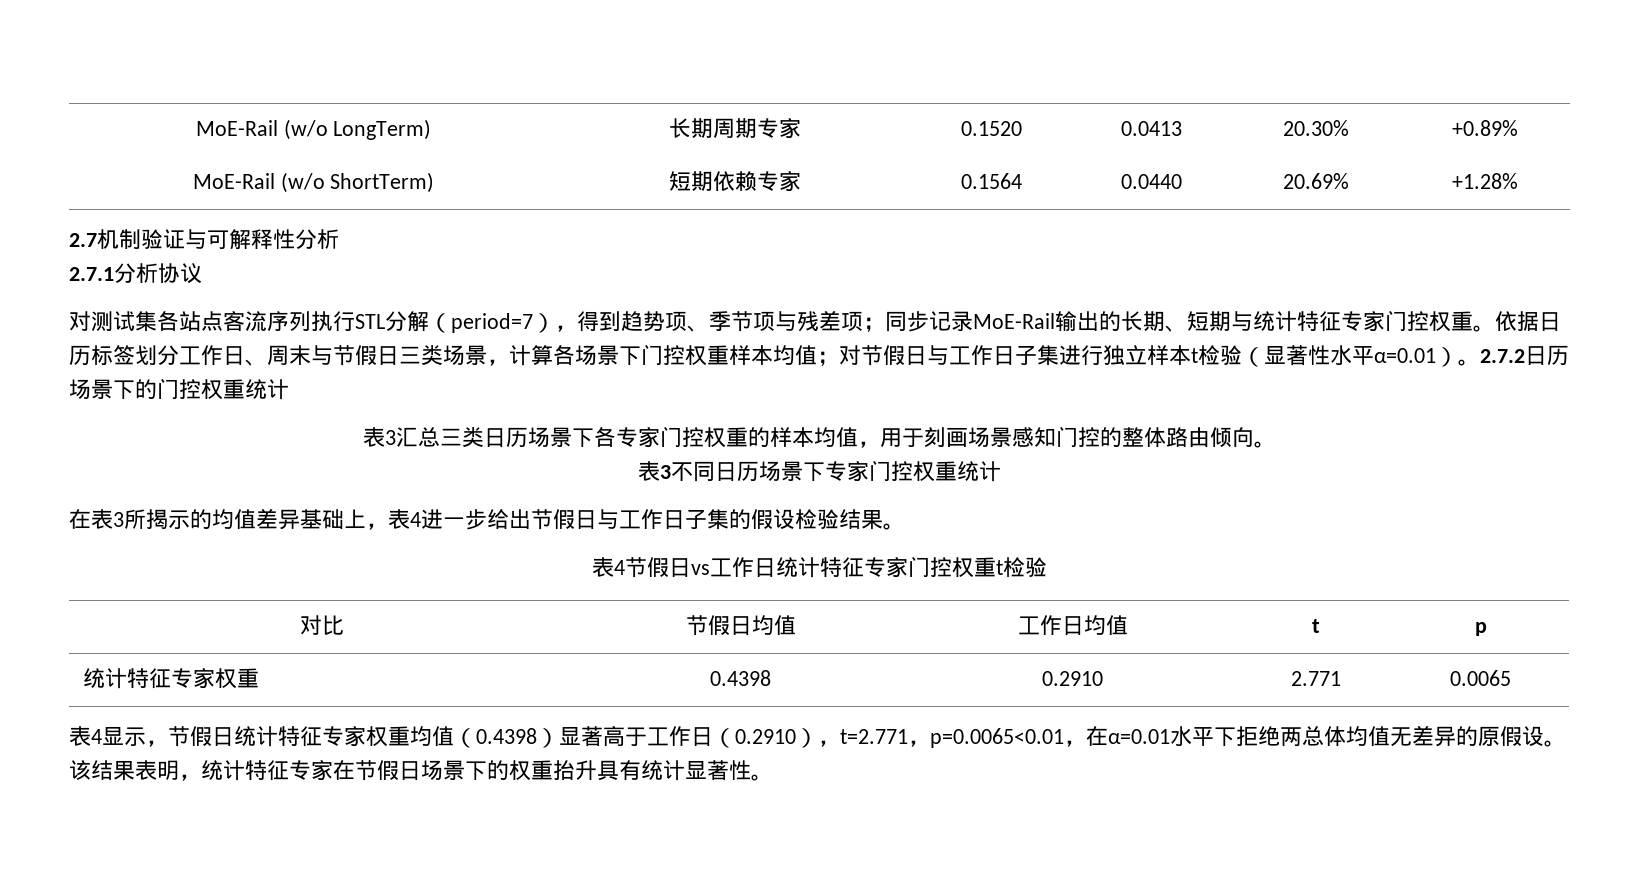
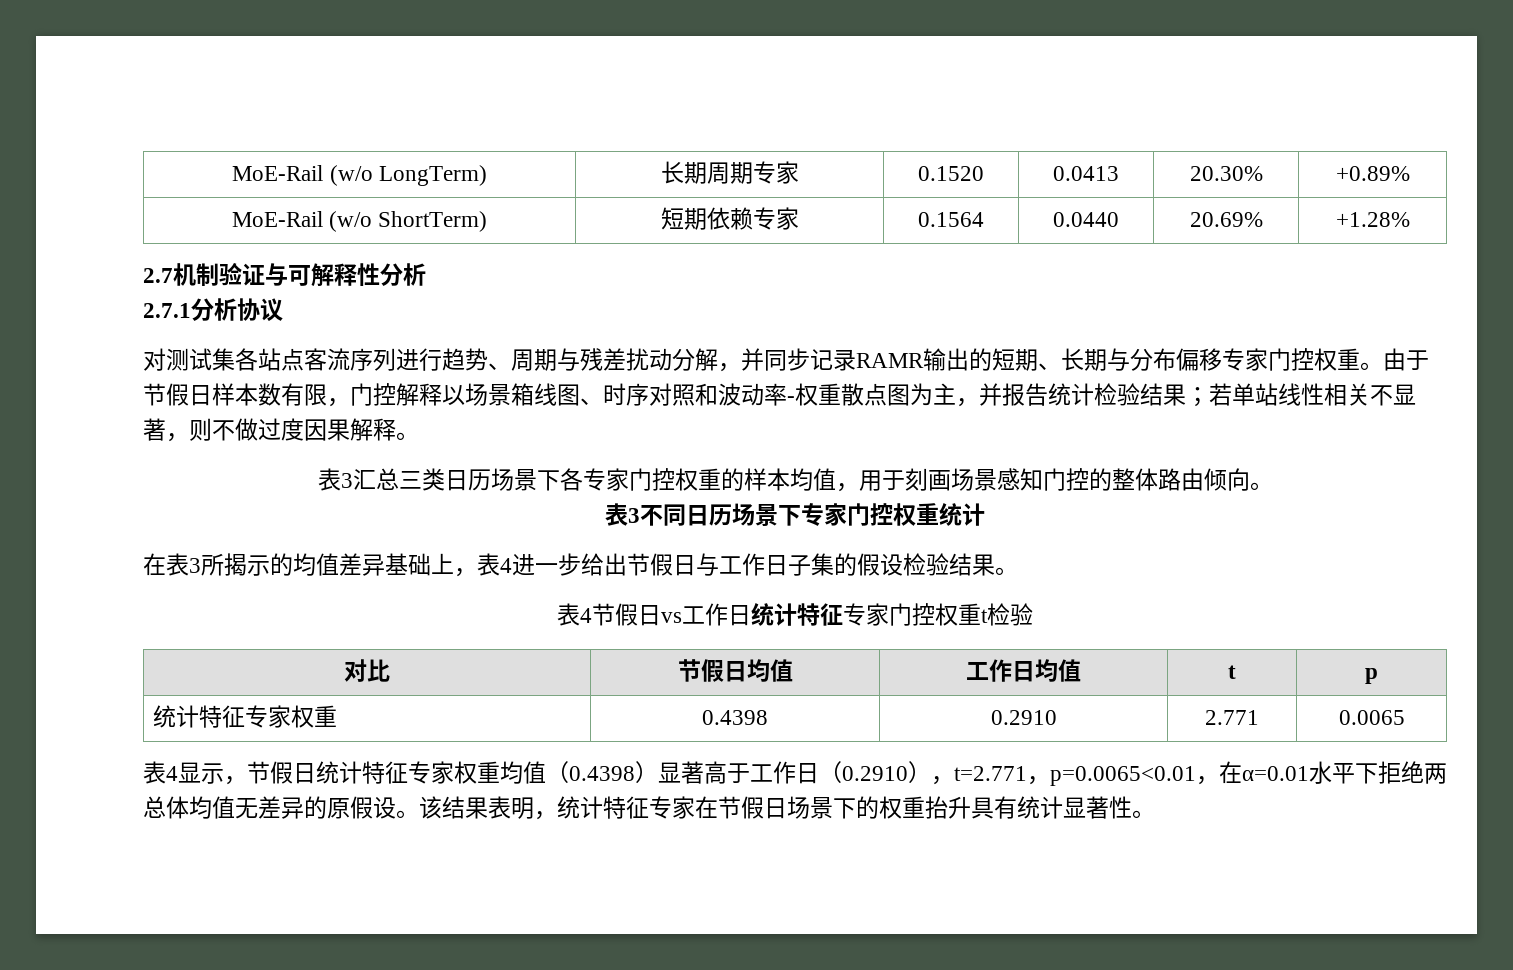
[311,310,1561,333] [69,344,1569,367] [69,378,289,400] 执行STL分解（period=7），得到趋势项、季节项与残差项；同步记录MoE-Rail输出的长期、短期与统计特征专家门控权重。依据日历标签划分工作日、周末与节假日三类场景，计算各场景下门控权重样本均值；对节假日与工作日子集进行独立样本t检验（显著性水平α=0.01）。2.7.2日历场景下的门控权重统计 -> [396,348,1429,372] [143,383,1416,407] [143,418,419,442] 进行趋势、周期与残差扰动分解，并同步记录RAMR输出的短期、长期与分布偏移专家门控权重。由于节假日样本数有限，门控解释以场景箱线图、时序对照和波动率-权重散点图为主，并报告统计检验结果；若单站线性相关不显著，则不做过度因果解释。

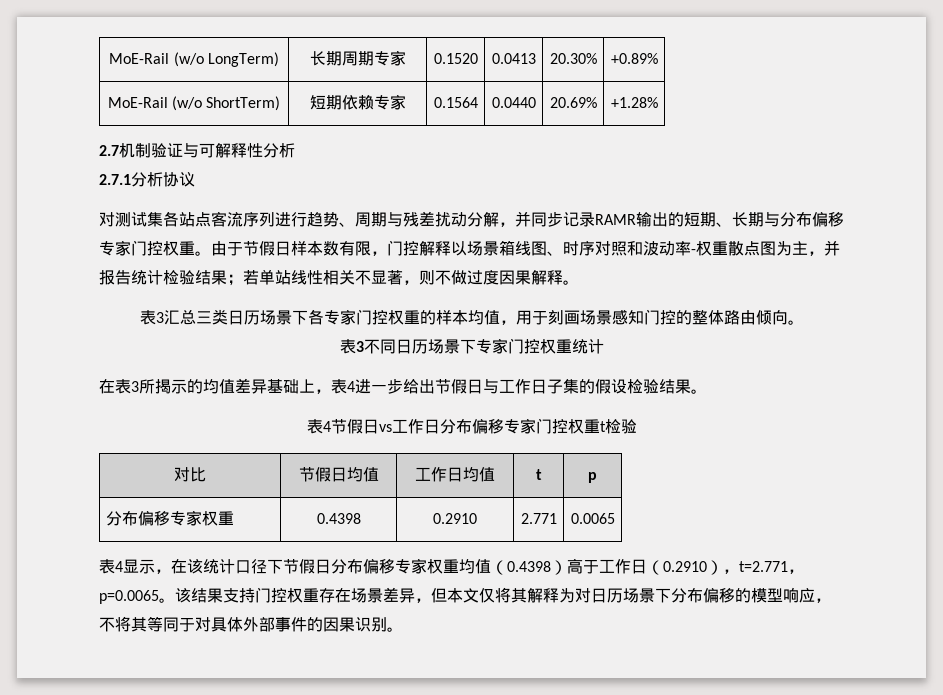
[751,603,843,626] 统计特征 -> [439,418,504,434] 分布偏移
[153,705,246,728] 统计特征 -> [105,510,170,526] 分布偏移
[247,761,408,784] 节假日统计特征 -> [171,558,395,574] 在该统计口径下节假日分布偏移
[658,761,704,784] 显著 -> (567, 567) none
[1050,761,1447,786] [143,796,1132,820] p=0.0065<0.01，在α=0.01水平下拒绝两总体均值无差异的原假设。该结果表明，统计特征专家在节假日场景下的权重抬升具有统计显著性 -> [99,587,831,604] [99,616,387,632] p=0.0065。该结果支持门控权重存在场景差异，但本文仅将其解释为对日历场景下分布偏移的模型响应，不将其等同于对具体外部事件的因果识别

